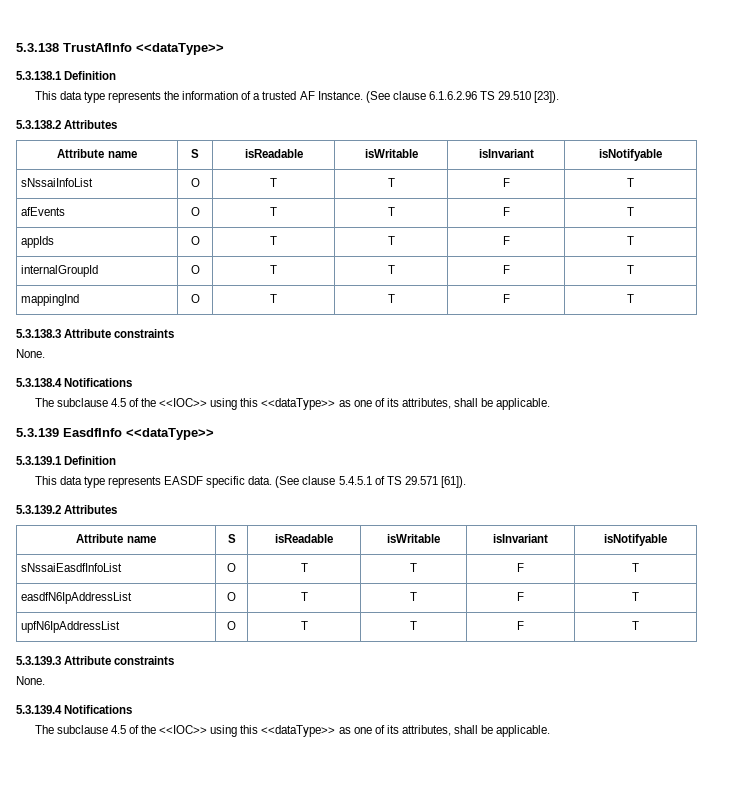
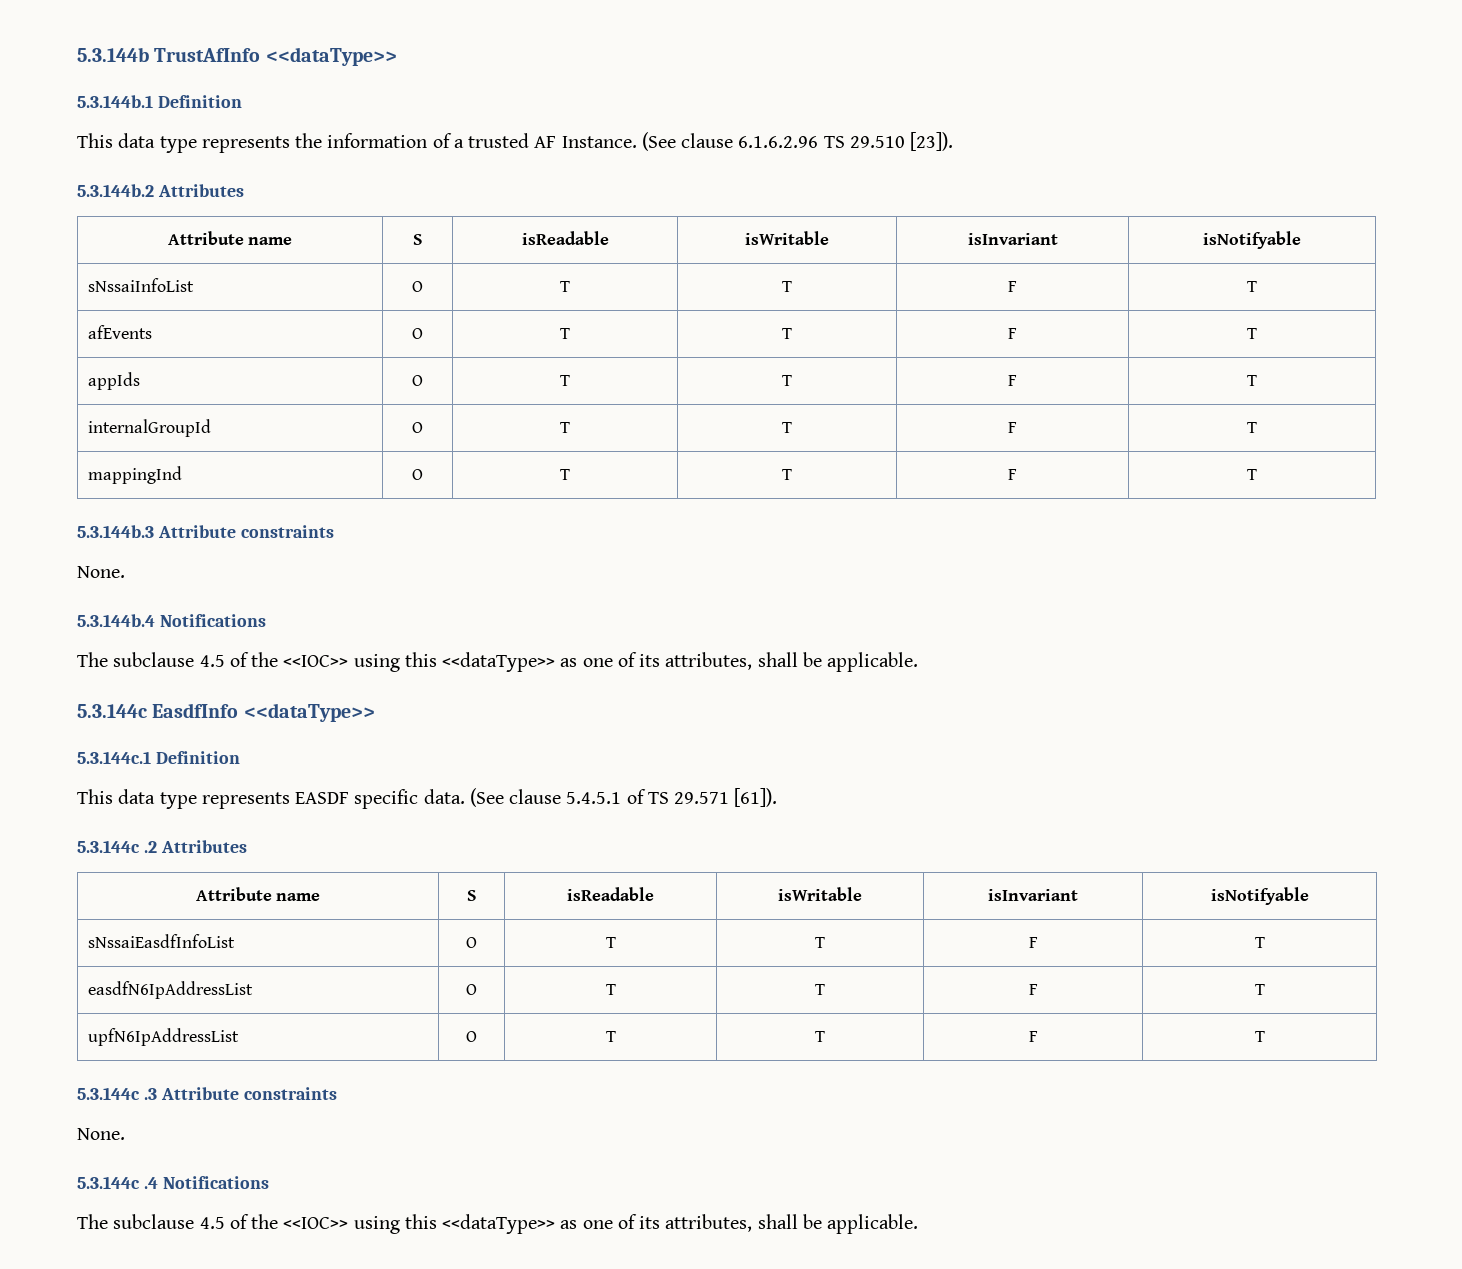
[16,43,59,52] 5.3.138 -> [77,47,149,62] 5.3.144b
[16,71,62,80] 5.3.138.1 -> [77,95,153,108] 5.3.144b.1
[16,120,61,129] 5.3.138.2 -> [77,184,154,197] 5.3.144b.2
[16,329,175,338] [16,349,45,358] [16,378,62,387] 5.3.138.3 Attribute constraints // None. // 5.3.138.4 -> [77,525,334,538] [77,566,125,578] [77,614,155,627] 5.3.144b.3 Attribute constraints // None. // 5.3.144b.4
[16,428,59,437] 5.3.139 -> [77,704,147,718] 5.3.144c
[16,456,62,465] 5.3.139.1 -> [77,751,151,764] 5.3.144c.1
[16,505,61,514] 5.3.139.2 -> [77,840,157,853] 5.3.144c .2
[16,656,175,665] [16,676,45,685] [16,705,62,714] 5.3.139.3 Attribute constraints // None. // 5.3.139.4 -> [77,1087,337,1100] [77,1128,125,1140] [77,1176,158,1189] 5.3.144c .3 Attribute constraints // None. // 5.3.144c .4

